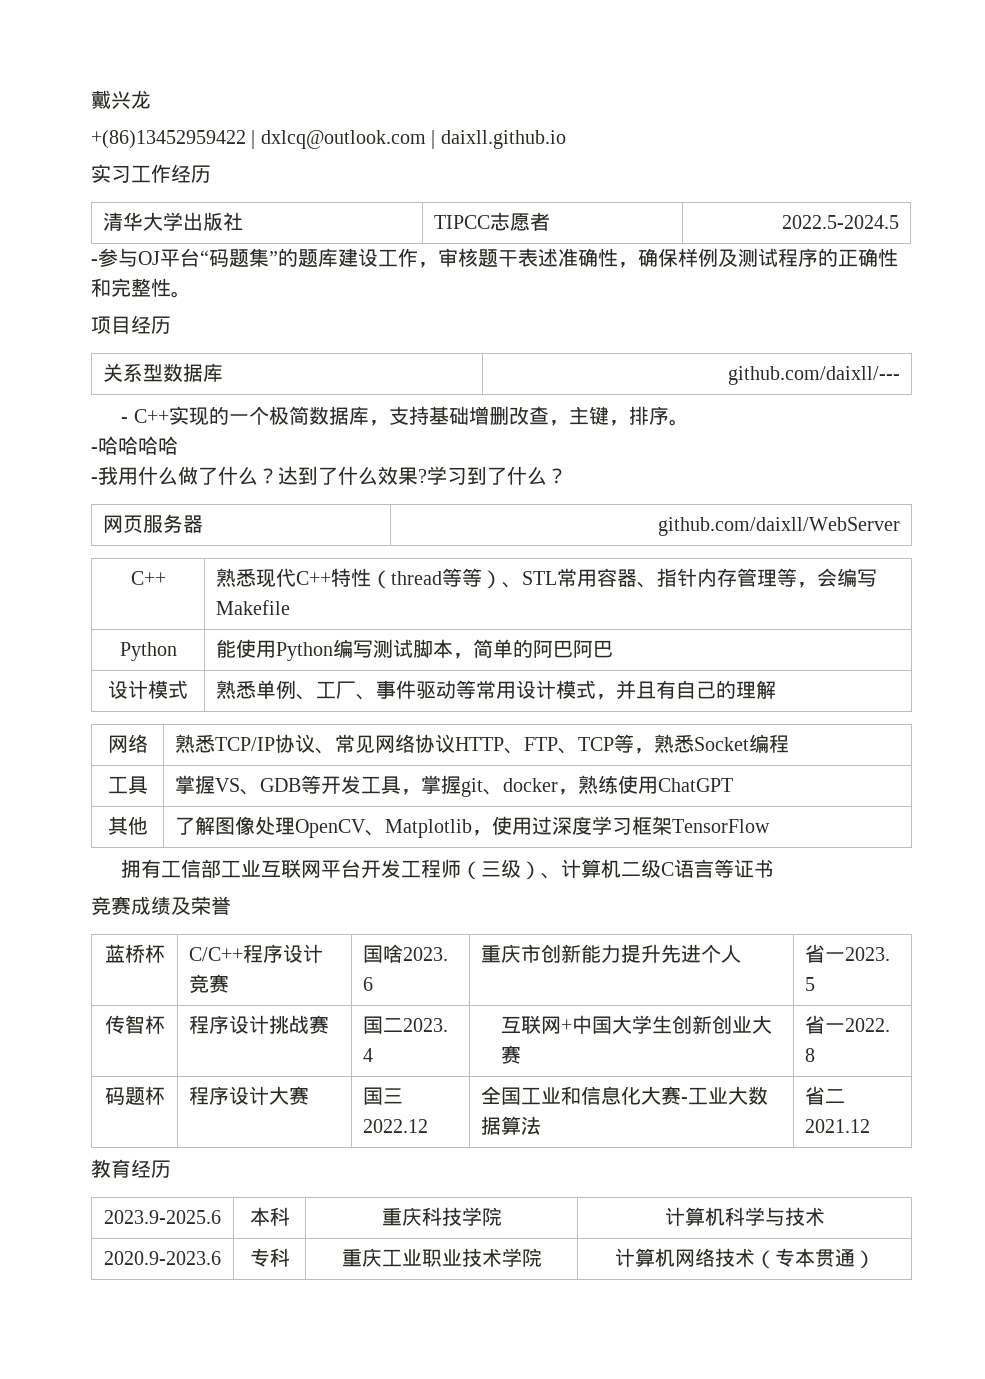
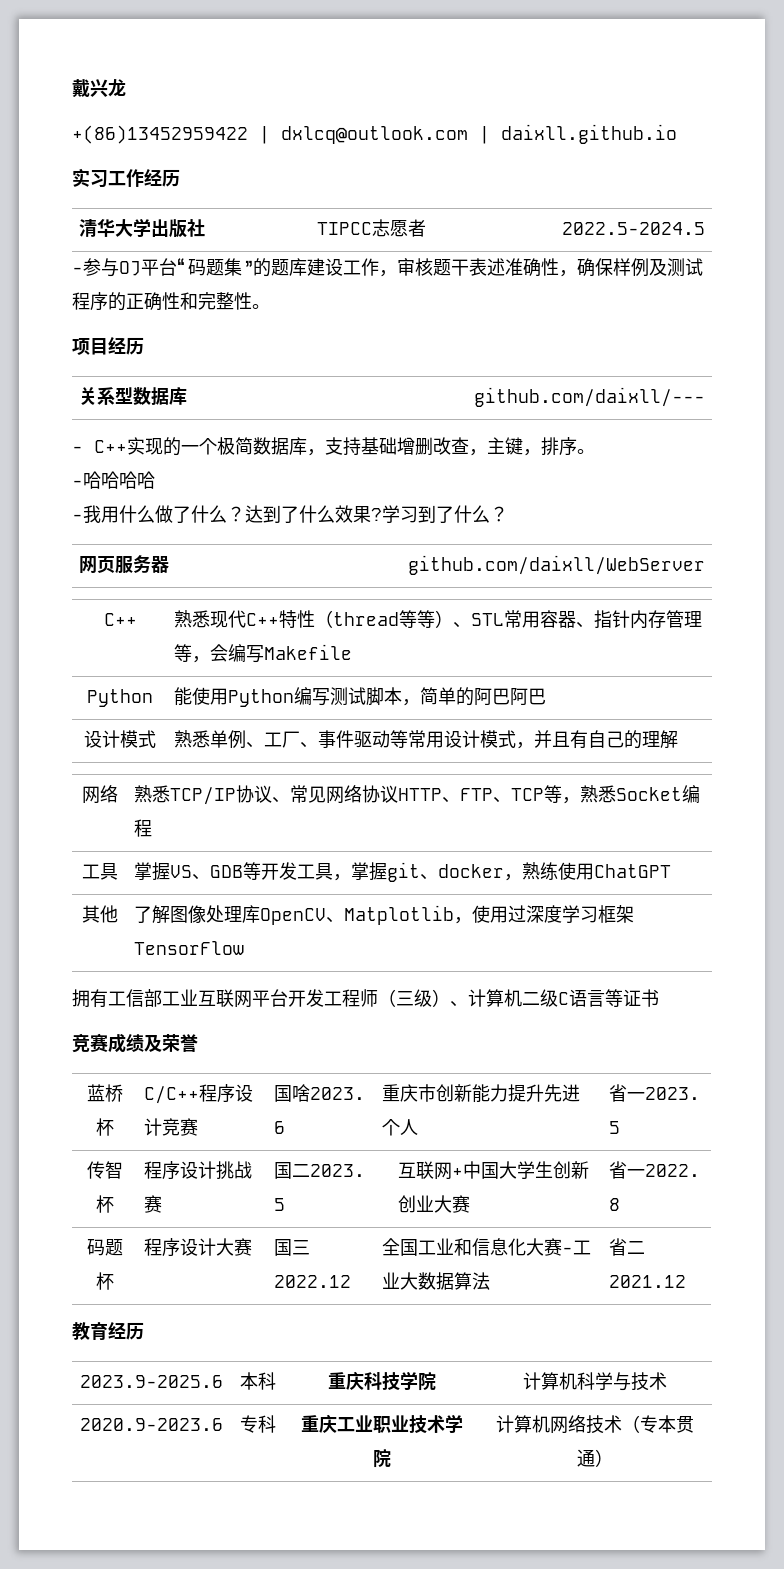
(296, 826) none -> [242,905,261,923] 库
[363,1048,374,1062] 4 -> [274,1198,286,1211] 5

